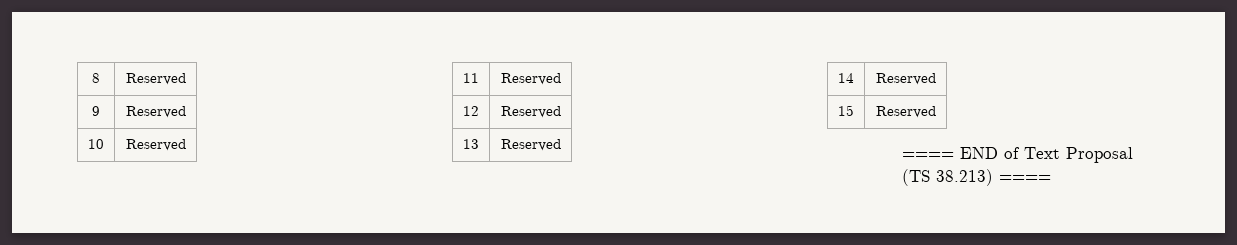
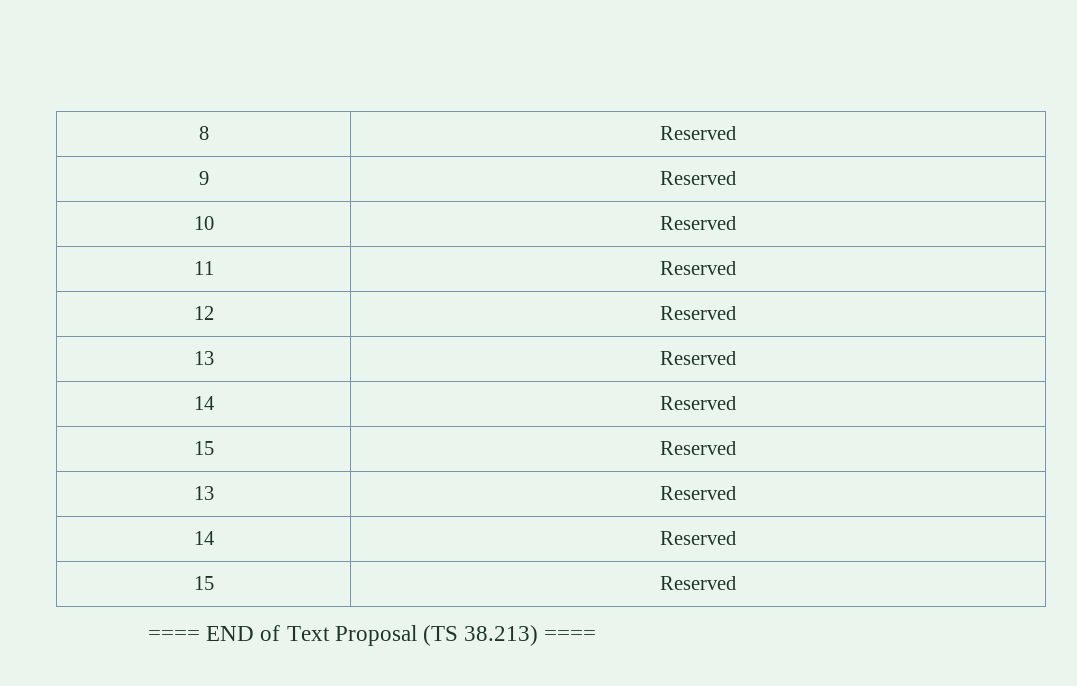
(936, 112) none -> [193,486,214,500] [660,486,736,500] [193,531,214,545] [660,531,736,545] [193,576,214,590] [660,576,736,590] // 13 | Reserved // 14 | Reserved // 15 | Reserved

